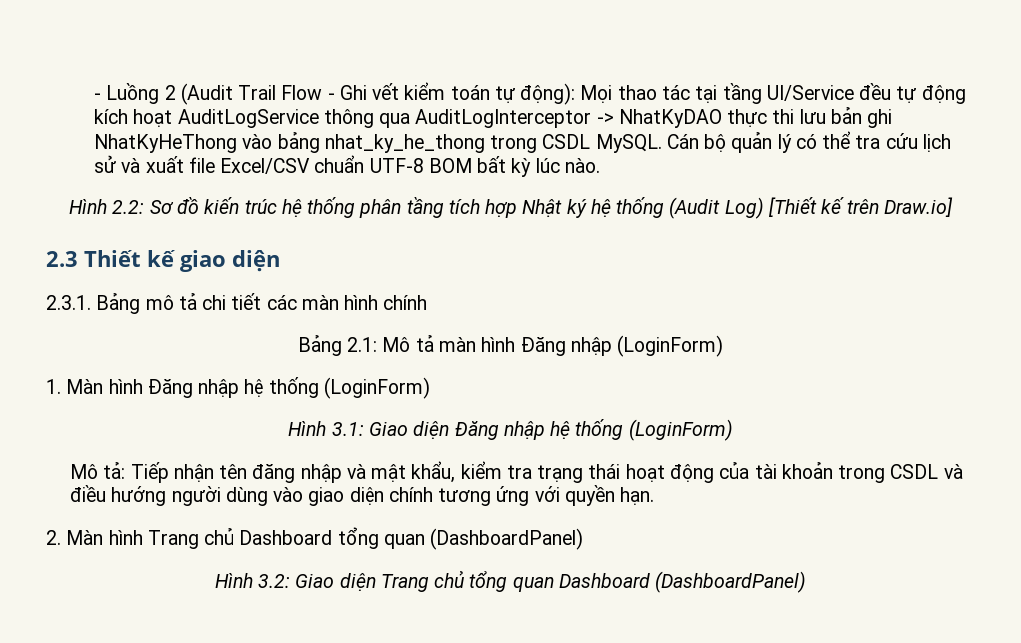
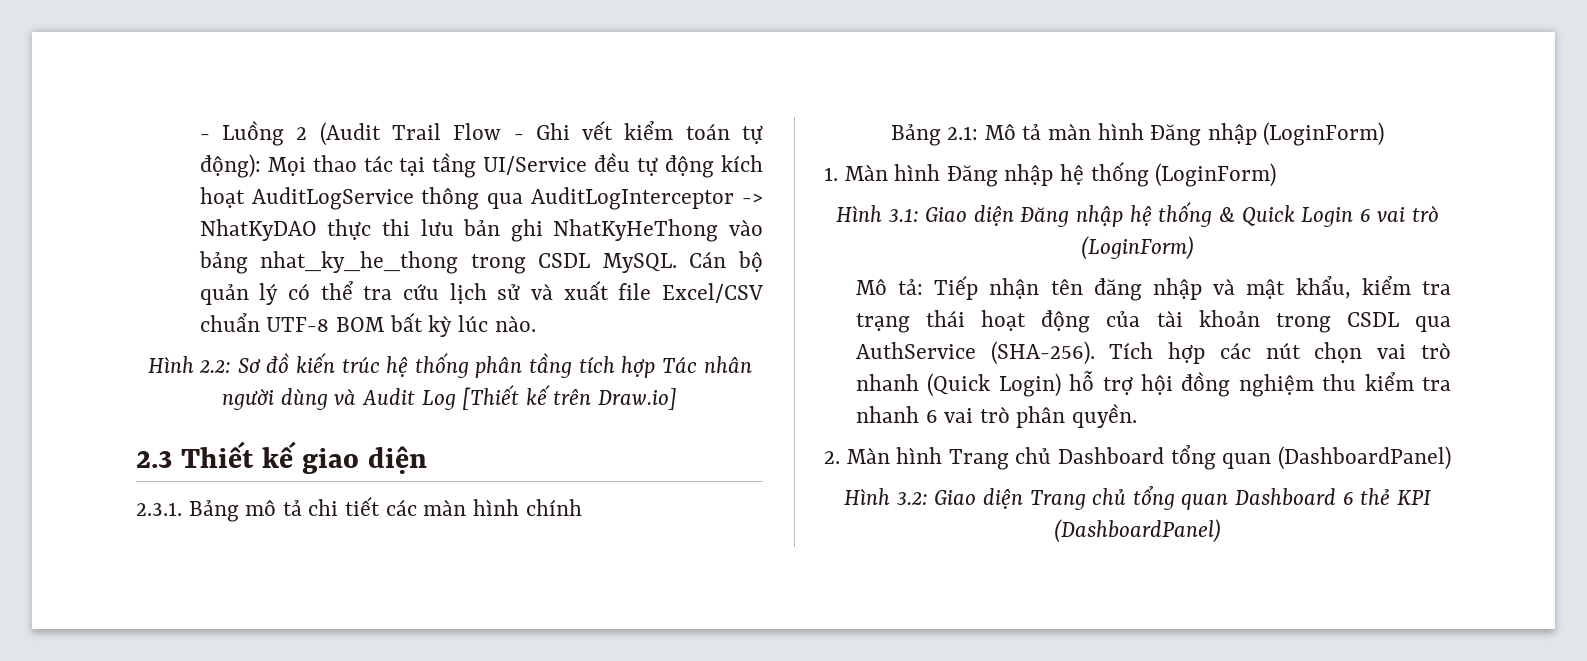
[522,197,764,219] Nhật ký hệ thống (Audit Log) -> [661,356,752,373] [222,388,456,410] Tác nhân người dùng và Audit Log
(624, 429) none -> [1218,205,1439,227] & Quick Login 6 vai trò
[943,464,963,479] [70,485,655,506] và điều hướng người dùng vào giao diện chính tương ứng với quyền hạn. -> [1415,316,1451,332] [855,341,1451,365] [855,371,1451,397] [855,404,1137,428] qua AuthService (SHA-256). Tích hợp các nút chọn vai trò nhanh (Quick Login) hỗ trợ hội đồng nghiệm thu kiểm tra nhanh 6 vai trò phân quyền.
(650, 580) none -> [1342,488,1431,505] 6 thẻ KPI

